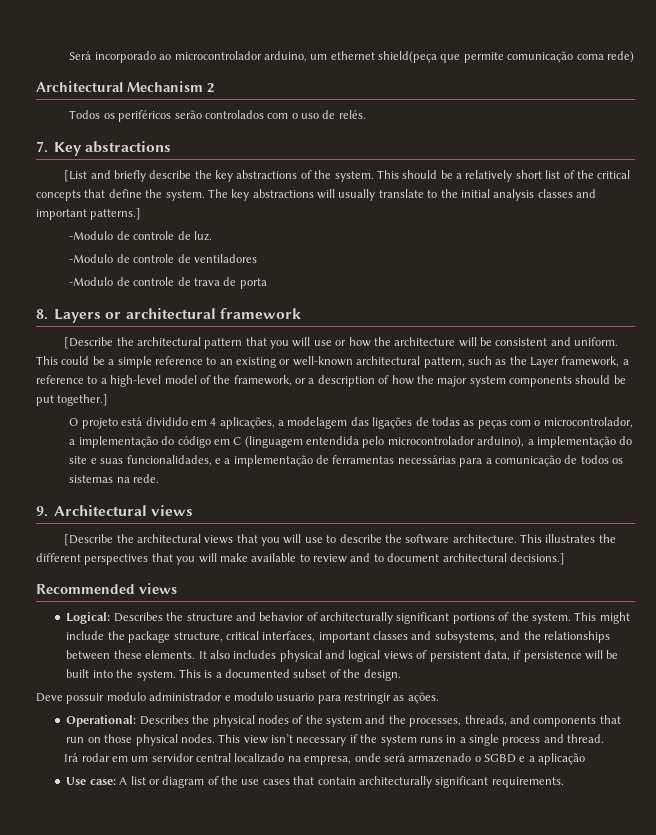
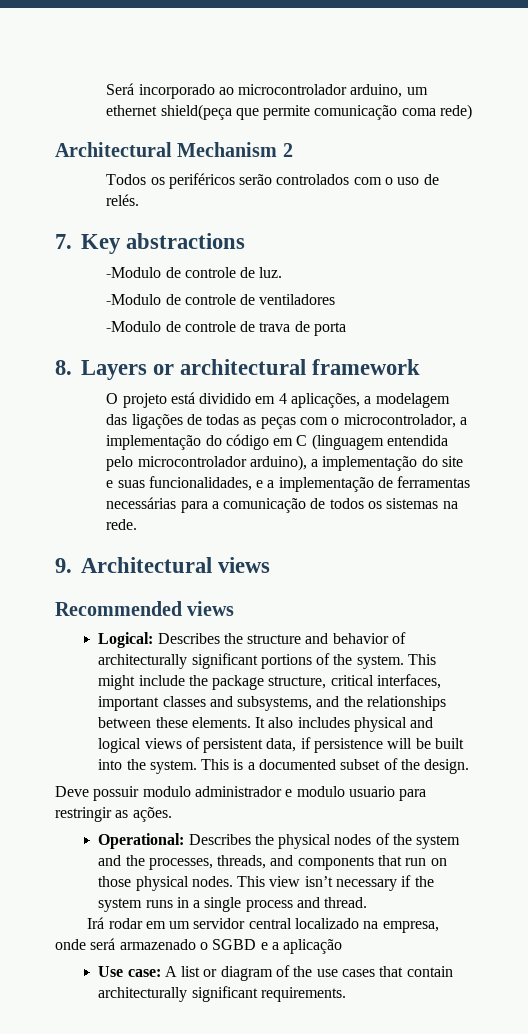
[64,170,631,182] [36,189,596,201] [36,208,142,220] // [List and briefly describe the key abstractions of the system. This should be a relatively short list of the critical concepts that define the system. The key abstractions will usually translate to the initial analysis classes and important patterns.] -> (245, 241) none
[64,337,619,349] [36,356,629,368] [36,375,626,387] [36,394,109,406] // [Describe the architectural pattern that you will use or how the architecture will be consistent and uniform. This could be a simple reference to an existing or well-known architectural pattern, such as the Layer framework, a reference to a high-level model of the framework, or a description of how the major system components should be put together.] -> (420, 367) none
[64,534,616,546] [36,553,565,565] // [Describe the architectural views that you will use to describe the software architecture. This illustrates the different perspectives that you will make available to review and to document architectural decisions.] -> (270, 565) none

